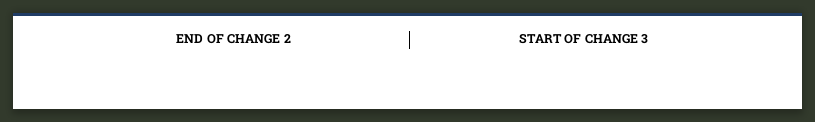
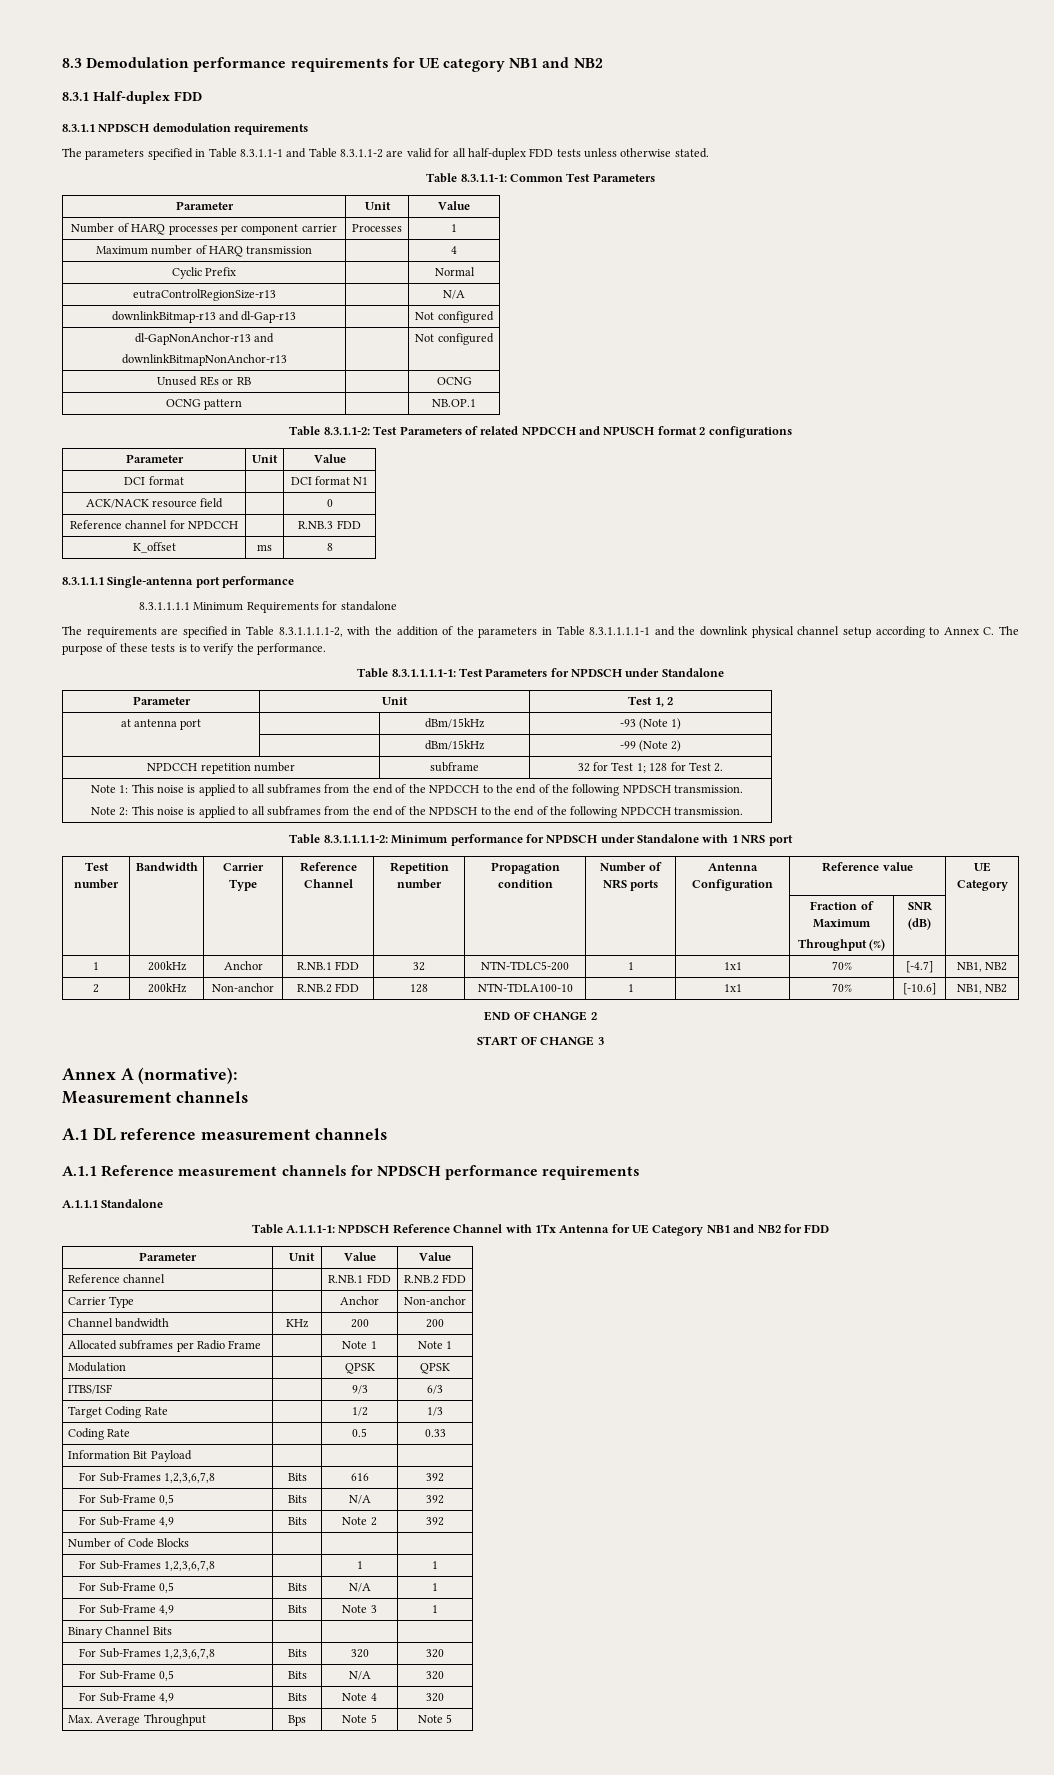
(176, 38) none -> [62,57,603,72] [62,91,202,104] [62,123,309,135] [62,148,709,160] [426,173,655,183] [175,201,234,210] [364,202,391,210] [438,201,470,210] [71,223,337,235] [352,224,402,232] [451,224,457,232] [95,245,313,257] [451,246,457,254] [171,267,237,279] [434,267,475,276] [132,289,276,301] [443,290,465,299] [111,311,297,323] [415,311,494,323] [134,333,275,345] [121,354,287,366] [415,333,494,345] [157,376,251,386] [436,377,472,385] [165,399,243,410] [432,399,476,407] [289,426,792,438] [125,454,184,463] [252,455,278,463] [313,454,346,463] [124,476,184,485] [290,476,369,485] [85,498,224,508] [326,499,333,507] [69,520,239,529] [298,520,361,529] [132,542,176,553] [257,544,272,551] [326,543,333,551] [62,576,295,588] [138,601,397,613] [62,626,1020,638] [62,643,326,655] [357,668,724,678] [132,696,191,705] [382,697,408,705] [628,696,673,707] [120,719,202,730] [425,718,485,728] [619,718,682,730] [425,740,485,750] [619,740,682,752] [147,762,295,774] [430,762,479,772] [577,762,724,773] [90,784,744,796] [90,806,744,818] [289,834,793,846] [84,862,109,871] [74,879,119,889] [135,862,198,871] [223,863,264,871] [229,879,257,891] [299,862,357,872] [303,879,353,888] [389,862,449,874] [397,879,442,889] [490,862,560,874] [497,879,553,888] [600,862,662,872] [602,879,659,891] [708,863,758,871] [692,879,773,891] [822,862,913,872] [973,862,991,872] [956,880,1008,891] [810,901,874,910] [813,919,871,928] [797,939,886,951] [907,901,932,911] [908,918,931,930] [93,962,99,970] [147,961,187,971] [223,961,263,970] [296,961,360,970] [413,962,425,971] [481,961,569,971] [627,962,634,970] [723,962,742,970] [831,961,852,970] [906,961,933,973] [956,962,1008,972] [93,984,99,993] [147,983,187,993] [212,983,274,992] [296,983,360,993] [410,984,428,993] [477,983,573,992] [627,984,634,992] [723,984,742,992] [831,983,852,992] [903,983,936,995] [956,984,1008,994] 8.3 Demodulation performance requirements for UE category NB1 and NB2 // 8.3.1 Half-duplex FDD // 8.3.1.1 NPDSCH demodulation requirements // The parameters specified in Table 8.3.1.1-1 and Table 8.3.1.1-2 are valid for all half-duplex FDD tests unless otherwise stated. // Table 8.3.1.1-1: Common Test Parameters // Parameter | Unit | Value // Number of HARQ processes per component carrier | Processes | 1 // Maximum number of HARQ transmission | | 4 // Cyclic Prefix | | Normal // eutraControlRegionSize-r13 | | N/A // downlinkBitmap-r13 and dl-Gap-r13 | | Not configured // dl-GapNonAnchor-r13 and // downlinkBitmapNonAnchor-r13 | | Not configured // Unused REs or RB | | OCNG // OCNG pattern | | NB.OP.1 // Table 8.3.1.1-2: Test Parameters of related NPDCCH and NPUSCH format 2 configurations // Parameter | Unit | Value // DCI format | | DCI format N1 // ACK/NACK resource field | | 0 // Reference channel for NPDCCH | | R.NB.3 FDD // K_offset | ms | 8 // 8.3.1.1.1 Single-antenna port performance // 8.3.1.1.1.1 Minimum Requirements for standalone // The requirements are specified in Table 8.3.1.1.1.1-2, with the addition of the parameters in Table 8.3.1.1.1.1-1 and the downlink physical channel setup according to Annex C. The purpose of these tests is to verify the performance. // Table 8.3.1.1.1.1-1: Test Parameters for NPDSCH under Standalone // Parameter | Unit | Test 1, 2 // at antenna port | | dBm/15kHz | -93 (Note 1) // | | dBm/15kHz | -99 (Note 2) // NPDCCH repetition number | subframe | 32 for Test 1; 128 for Test 2. // Note 1: This noise is applied to all subframes from the end of the NPDCCH to the end of the following NPDSCH transmission. // Note 2: This noise is applied to all subframes from the end of the NPDSCH to the end of the following NPDCCH transmission. // Table 8.3.1.1.1.1-2: Minimum performance for NPDSCH under Standalone with 1 NRS port // Test number | Bandwidth | Carrier Type | Reference Channel | Repetition number | Propagation condition | Number of NRS ports | Antenna Configuration | Reference value | UE Category // | | | | | | | | Fraction of Maximum // Throughput (%) | SNR (dB) | // 1 | 200kHz | Anchor | R.NB.1 FDD | 32 | NTN-TDLC5-200 | 1 | 1x1 | 70% | [-4.7] | NB1, NB2 // 2 | 200kHz | Non-anchor | R.NB.2 FDD | 128 | NTN-TDLA100-10 | 1 | 1x1 | 70% | [-10.6] | NB1, NB2 //
(649, 39) none -> [62,1067,238,1084] [62,1091,248,1104] [62,1127,387,1141] [62,1165,641,1180] [62,1199,164,1208] [251,1224,830,1236] [139,1252,197,1261] [289,1253,316,1261] [343,1252,376,1261] [419,1252,451,1261] [67,1274,166,1283] [328,1274,391,1283] [403,1274,467,1284] [67,1296,135,1308] [340,1296,379,1305] [404,1296,466,1305] [67,1318,170,1328] [286,1319,309,1328] [350,1319,369,1328] [426,1319,444,1328] [67,1340,262,1352] [342,1341,377,1349] [417,1341,453,1349] [67,1362,126,1372] [344,1363,375,1374] [420,1363,450,1374] [67,1384,112,1394] [351,1385,368,1394] [427,1385,443,1394] [67,1406,168,1418] [351,1407,368,1416] [427,1407,443,1416] [67,1428,131,1440] [352,1428,367,1437] [424,1429,446,1437] [67,1450,192,1462] [79,1472,216,1483] [287,1473,307,1481] [350,1473,369,1481] [426,1473,444,1482] [79,1494,175,1505] [287,1495,307,1503] [348,1495,371,1504] [426,1495,444,1504] [79,1516,175,1527] [287,1517,307,1525] [342,1517,377,1526] [426,1517,444,1526] [67,1538,189,1548] [79,1560,216,1571] [356,1561,363,1569] [432,1561,438,1569] [79,1582,175,1593] [287,1583,307,1591] [348,1583,371,1592] [432,1583,438,1591] [79,1604,175,1615] [287,1605,307,1613] [342,1605,377,1613] [432,1605,438,1613] [67,1626,172,1638] [79,1648,216,1659] [287,1649,307,1657] [350,1649,369,1658] [426,1649,444,1658] [79,1670,175,1681] [287,1671,307,1679] [348,1671,371,1680] [426,1671,444,1680] [79,1692,175,1703] [287,1693,307,1701] [342,1693,377,1701] [426,1693,444,1702] [67,1714,206,1726] [288,1715,306,1726] [342,1714,377,1723] [417,1714,453,1723] // Annex A (normative): // Measurement channels // A.1 DL reference measurement channels // A.1.1 Reference measurement channels for NPDSCH performance requirements // A.1.1.1 Standalone // Table A.1.1.1-1: NPDSCH Reference Channel with 1Tx Antenna for UE Category NB1 and NB2 for FDD // Parameter | Unit | Value | Value // Reference channel | | R.NB.1 FDD | R.NB.2 FDD // Carrier Type | | Anchor | Non-anchor // Channel bandwidth | KHz | 200 | 200 // Allocated subframes per Radio Frame | | Note 1 | Note 1 // Modulation | | QPSK | QPSK // ITBS/ISF | | 9/3 | 6/3 // Target Coding Rate | | 1/2 | 1/3 // Coding Rate | | 0.5 | 0.33 // Information Bit Payload | | | // For Sub-Frames 1,2,3,6,7,8 | Bits | 616 | 392 // For Sub-Frame 0,5 | Bits | N/A | 392 // For Sub-Frame 4,9 | Bits | Note 2 | 392 // Number of Code Blocks | | | // For Sub-Frames 1,2,3,6,7,8 | | 1 | 1 // For Sub-Frame 0,5 | Bits | N/A | 1 // For Sub-Frame 4,9 | Bits | Note 3 | 1 // Binary Channel Bits | | | // For Sub-Frames 1,2,3,6,7,8 | Bits | 320 | 320 // For Sub-Frame 0,5 | Bits | N/A | 320 // For Sub-Frame 4,9 | Bits | Note 4 | 320 // Max. Average Throughput | Bps | Note 5 | Note 5

